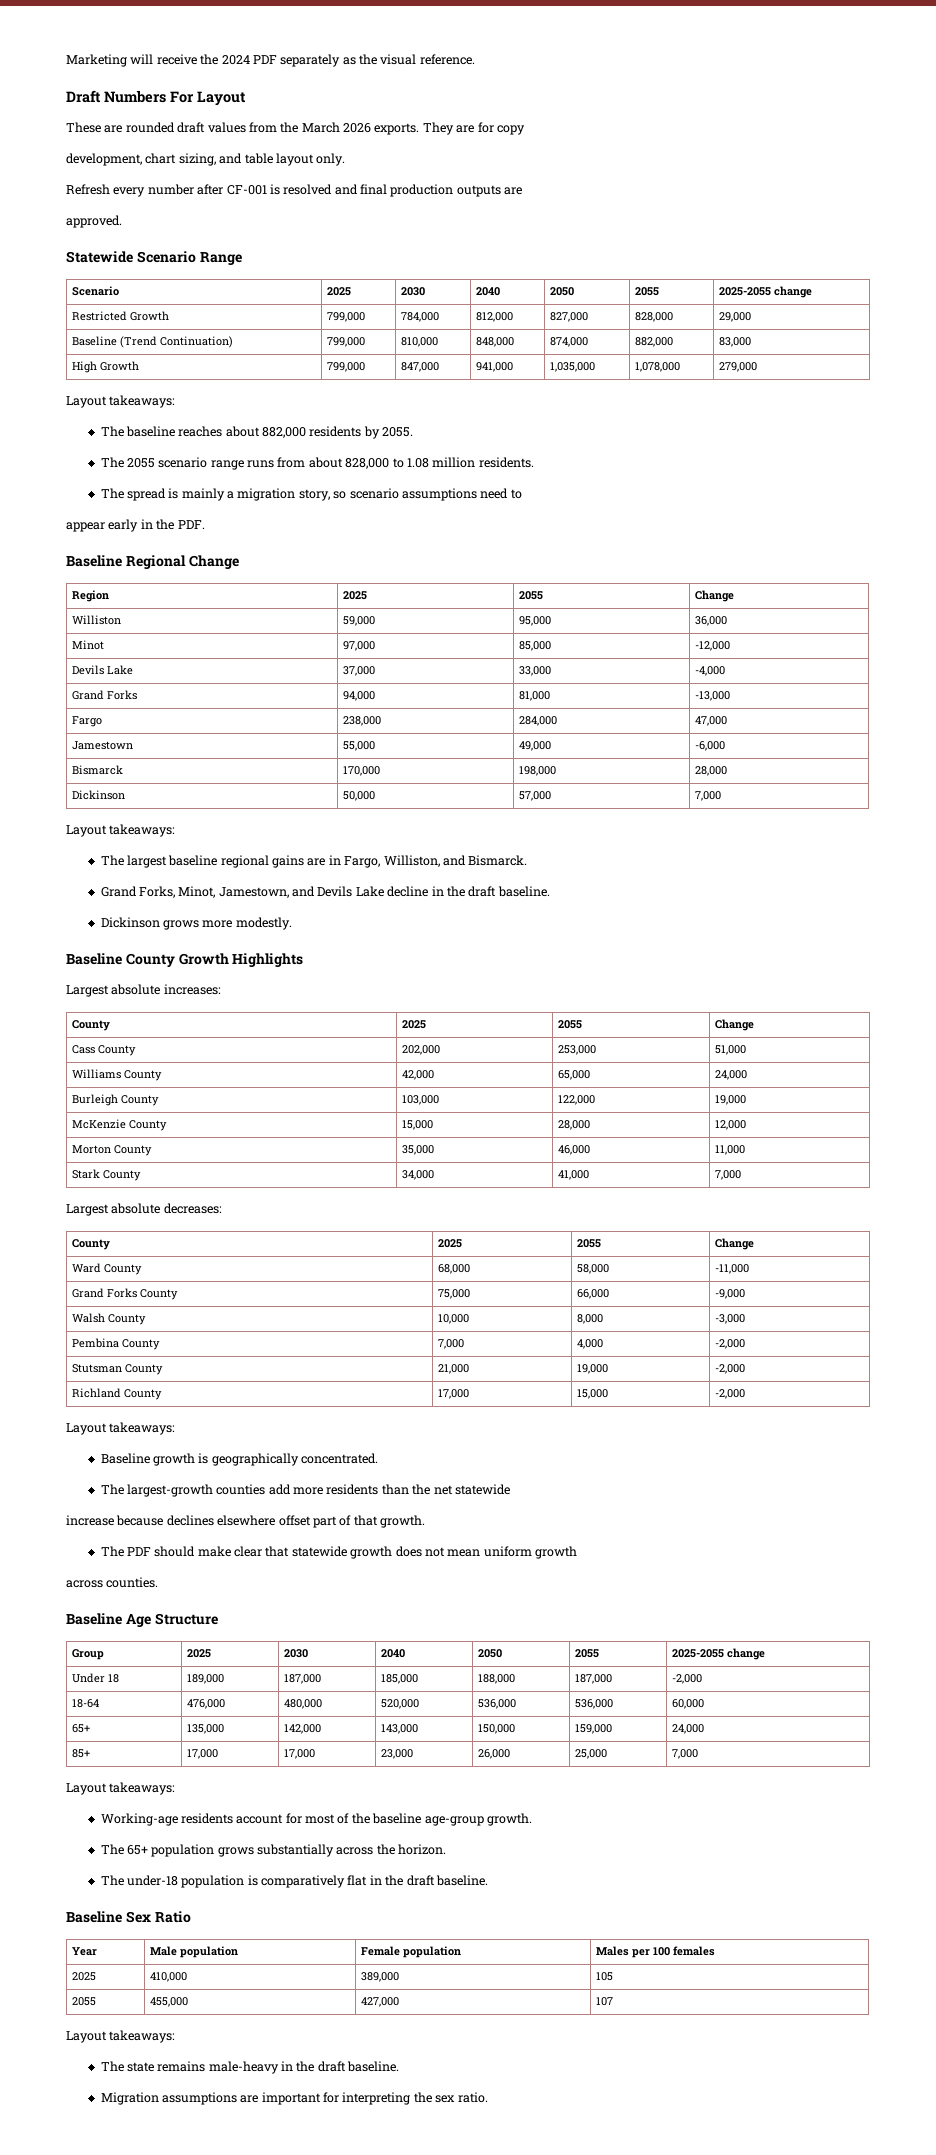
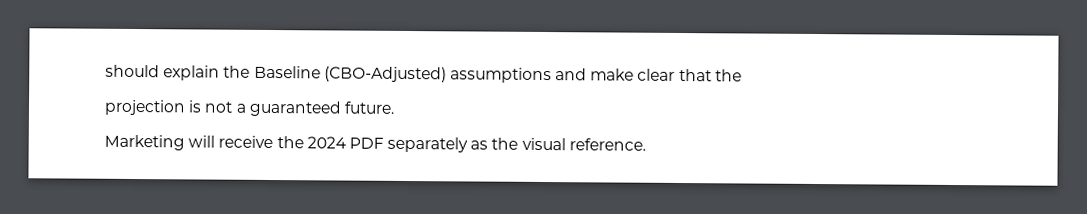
(66, 60) none -> [105,64,742,84] [104,99,395,117] should explain the Baseline (CBO-Adjusted) assumptions and make clear that the // projection is not a guaranteed future. //
[66,90,246,106] [66,122,525,135] [66,153,346,166] [66,184,523,197] [66,215,122,228] [66,251,242,265] [72,286,120,296] [327,287,352,296] [401,287,426,296] [476,287,501,296] [550,287,575,296] [635,287,660,296] [719,286,813,298] [72,311,170,321] [327,312,366,322] [401,312,440,322] [476,312,514,322] [550,312,589,322] [635,312,674,322] [719,312,752,322] [72,336,234,348] [327,337,366,347] [401,337,439,347] [476,337,515,347] [550,337,589,347] [635,337,674,347] [719,337,752,347] [72,361,140,373] [327,362,366,372] [401,362,440,372] [476,362,514,372] [550,362,596,372] [635,362,681,372] [719,362,758,372] [66,395,176,408] [100,426,414,439] [100,457,534,470] [100,488,522,501] [66,519,205,532] [66,555,239,569] [72,590,110,602] [343,591,368,600] [519,591,544,600] [695,590,735,602] [72,615,122,625] [343,616,376,626] [519,616,552,626] [695,616,728,626] [72,640,105,650] [343,641,376,651] [519,641,552,651] [695,641,731,651] [72,665,134,675] [343,666,376,676] [519,666,552,676] [695,666,726,676] [72,690,138,700] [343,691,376,701] [519,691,551,701] [695,691,731,701] [72,716,103,727] [343,716,382,726] [519,716,558,726] [695,716,728,726] [72,741,134,750] [343,741,376,751] [519,741,552,751] [695,741,726,751] [72,765,124,775] [343,766,381,776] [519,766,557,776] [695,766,728,776] [72,790,126,800] [343,791,376,801] [519,791,552,801] [695,791,722,801] [66,824,176,837] [100,855,528,868] [100,886,550,898] [100,917,292,930] [66,953,304,967] [66,984,221,997] [72,1020,111,1031] [402,1020,427,1029] [558,1020,583,1029] [715,1019,755,1031] [72,1045,137,1056] [402,1045,441,1055] [558,1045,597,1055] [715,1045,747,1055] [72,1069,163,1081] [402,1070,435,1080] [558,1070,591,1080] [715,1070,748,1080] [72,1094,160,1106] [402,1095,440,1105] [558,1095,596,1105] [715,1095,747,1105] [72,1119,168,1131] [402,1120,434,1130] [558,1120,591,1130] [715,1120,747,1130] [72,1145,153,1156] [402,1145,435,1155] [558,1145,591,1155] [715,1145,746,1155] [72,1169,142,1181] [402,1170,435,1180] [558,1170,590,1180] [715,1170,742,1180] [66,1203,222,1216] [72,1239,111,1250] [438,1239,463,1248] [577,1239,602,1248] [715,1238,755,1250] [72,1263,143,1275] [438,1264,471,1274] [577,1264,610,1274] [715,1264,750,1274] [72,1288,179,1300] [438,1289,471,1299] [577,1289,610,1299] [715,1289,746,1299] [72,1313,147,1325] [438,1314,470,1324] [577,1314,604,1324] [715,1314,746,1324] [72,1338,161,1350] [438,1339,465,1349] [577,1339,604,1349] [715,1339,746,1349] [72,1364,164,1375] [438,1364,470,1374] [577,1364,609,1374] [715,1364,746,1374] [72,1388,163,1400] [438,1389,470,1399] [577,1389,609,1399] [715,1389,746,1399] [66,1422,176,1435] [100,1453,379,1466] [100,1484,510,1497] [66,1515,425,1528] [100,1546,578,1559] [66,1577,159,1588] [66,1613,218,1627] [72,1649,105,1660] [187,1649,212,1658] [284,1649,309,1658] [381,1649,406,1658] [478,1649,503,1658] [575,1649,600,1658] [672,1648,766,1660] [72,1673,120,1683] [187,1674,225,1684] [284,1674,322,1684] [381,1674,419,1684] [478,1674,516,1684] [575,1674,613,1684] [672,1674,703,1684] [72,1699,100,1708] [187,1699,226,1709] [284,1699,323,1709] [381,1699,420,1709] [478,1699,517,1709] [575,1699,614,1709] [672,1699,705,1709] [72,1724,91,1733] [187,1724,225,1734] [284,1724,322,1734] [381,1724,419,1734] [478,1724,516,1734] [575,1724,613,1734] [672,1724,705,1734] [72,1749,91,1758] [187,1749,219,1759] [284,1749,316,1759] [381,1749,414,1759] [478,1749,511,1759] [575,1749,608,1759] [672,1749,699,1759] [66,1782,176,1795] [100,1813,532,1826] [100,1844,447,1857] [100,1875,488,1888] [66,1911,191,1923] [72,1947,98,1956] [150,1946,239,1958] [361,1946,462,1958] [596,1946,716,1958] [72,1972,97,1981] [150,1972,188,1982] [361,1972,400,1982] [596,1972,614,1981] [72,1997,97,2006] [150,1997,189,2007] [361,1997,400,2007] [596,1997,614,2006] [66,2030,176,2043] [100,2061,400,2074] [100,2092,488,2105] // Draft Numbers For Layout // These are rounded draft values from the March 2026 exports. They are for copy // development, chart sizing, and table layout only. // Refresh every number after CF-001 is resolved and final production outputs are // approved. // Statewide Scenario Range // Scenario | 2025 | 2030 | 2040 | 2050 | 2055 | 2025-2055 change // Restricted Growth | 799,000 | 784,000 | 812,000 | 827,000 | 828,000 | 29,000 // Baseline (Trend Continuation) | 799,000 | 810,000 | 848,000 | 874,000 | 882,000 | 83,000 // High Growth | 799,000 | 847,000 | 941,000 | 1,035,000 | 1,078,000 | 279,000 // Layout takeaways: // The baseline reaches about 882,000 residents by 2055. // The 2055 scenario range runs from about 828,000 to 1.08 million residents. // The spread is mainly a migration story, so scenario assumptions need to // appear early in the PDF. // Baseline Regional Change // Region | 2025 | 2055 | Change // Williston | 59,000 | 95,000 | 36,000 // Minot | 97,000 | 85,000 | -12,000 // Devils Lake | 37,000 | 33,000 | -4,000 // Grand Forks | 94,000 | 81,000 | -13,000 // Fargo | 238,000 | 284,000 | 47,000 // Jamestown | 55,000 | 49,000 | -6,000 // Bismarck | 170,000 | 198,000 | 28,000 // Dickinson | 50,000 | 57,000 | 7,000 // Layout takeaways: // The largest baseline regional gains are in Fargo, Williston, and Bismarck. // Grand Forks, Minot, Jamestown, and Devils Lake decline in the draft baseline. // Dickinson grows more modestly. // Baseline County Growth Highlights // Largest absolute increases: // County | 2025 | 2055 | Change // Cass County | 202,000 | 253,000 | 51,000 // Williams County | 42,000 | 65,000 | 24,000 // Burleigh County | 103,000 | 122,000 | 19,000 // McKenzie County | 15,000 | 28,000 | 12,000 // Morton County | 35,000 | 46,000 | 11,000 // Stark County | 34,000 | 41,000 | 7,000 // Largest absolute decreases: // County | 2025 | 2055 | Change // Ward County | 68,000 | 58,000 | -11,000 // Grand Forks County | 75,000 | 66,000 | -9,000 // Walsh County | 10,000 | 8,000 | -3,000 // Pembina County | 7,000 | 4,000 | -2,000 // Stutsman County | 21,000 | 19,000 | -2,000 // Richland County | 17,000 | 15,000 | -2,000 // Layout takeaways: // Baseline growth is geographically concentrated. // The largest-growth counties add more residents than the net statewide // increase because declines elsewhere offset part of that growth. // The PDF should make clear that statewide growth does not mean uniform growth // across counties. // Baseline Age Structure // Group | 2025 | 2030 | 2040 | 2050 | 2055 | 2025-2055 change // Under 18 | 189,000 | 187,000 | 185,000 | 188,000 | 187,000 | -2,000 // 18-64 | 476,000 | 480,000 | 520,000 | 536,000 | 536,000 | 60,000 // 65+ | 135,000 | 142,000 | 143,000 | 150,000 | 159,000 | 24,000 // 85+ | 17,000 | 17,000 | 23,000 | 26,000 | 25,000 | 7,000 // Layout takeaways: // Working-age residents account for most of the baseline age-group growth. // The 65+ population grows substantially across the horizon. // The under-18 population is comparatively flat in the draft baseline. // Baseline Sex Ratio // Year | Male population | Female population | Males per 100 females // 2025 | 410,000 | 389,000 | 105 // 2055 | 455,000 | 427,000 | 107 // Layout takeaways: // The state remains male-heavy in the draft baseline. // Migration assumptions are important for interpreting the sex ratio. -> (646, 144) none

